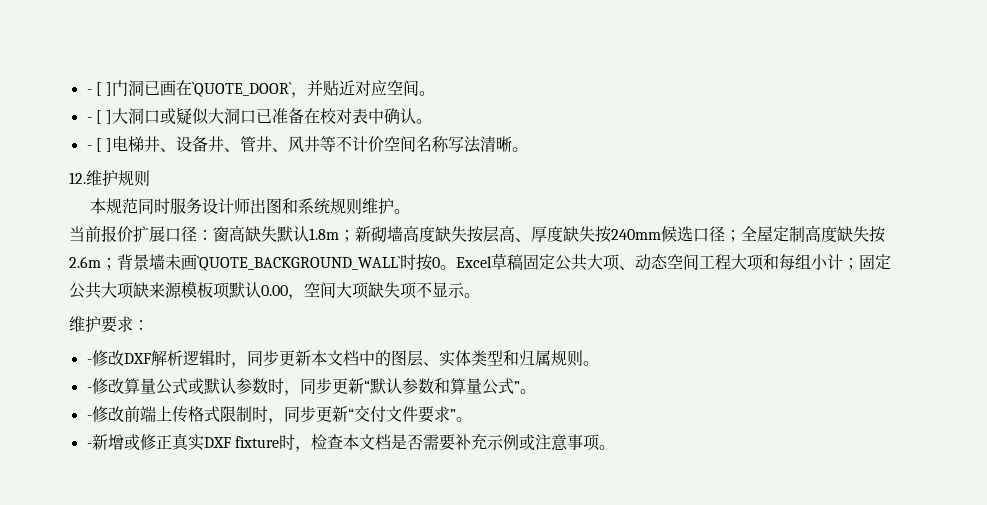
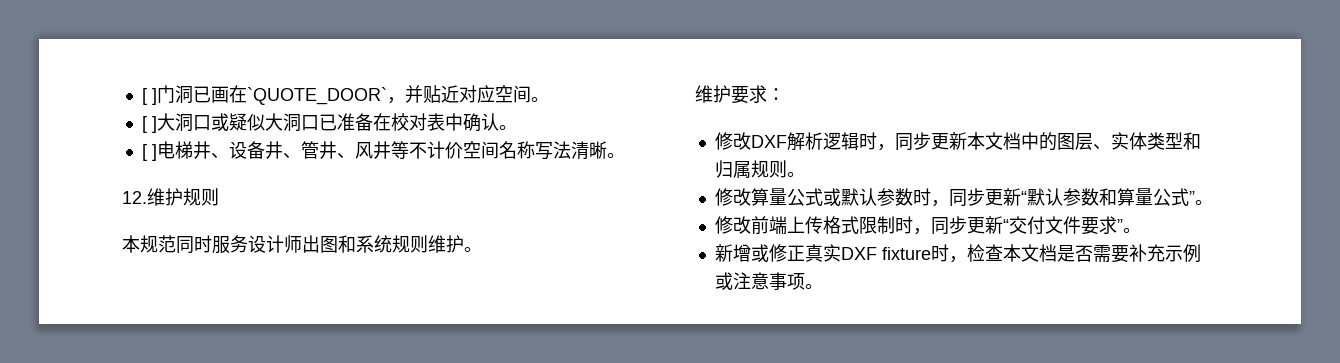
[86,89,92,94] - -> (141, 96) none
[86,117,92,122] - -> (549, 99) none
[86,145,92,150] - -> (517, 127) none
[69,225,885,243] [69,253,891,271] [69,281,480,300] // 当前报价扩展口径：窗高缺失默认1.8m；新砌墙高度缺失按层高、厚度缺失按240mm候选口径；全屋定制高度缺失按2.6m；背景墙未画`QUOTE_BACKGROUND_WALL`时按0。Excel草稿固定公共大项、动态空间工程大项和每组小计；固定公共大项缺来源模板项默认0.00，空间大项缺失项不显示。 -> (482, 249) none
[86,359,92,364] - -> (785, 94) none
[86,387,92,392] - -> (805, 174) none
[86,415,92,420] - -> (1213, 202) none
[86,443,92,448] - -> (1141, 230) none

